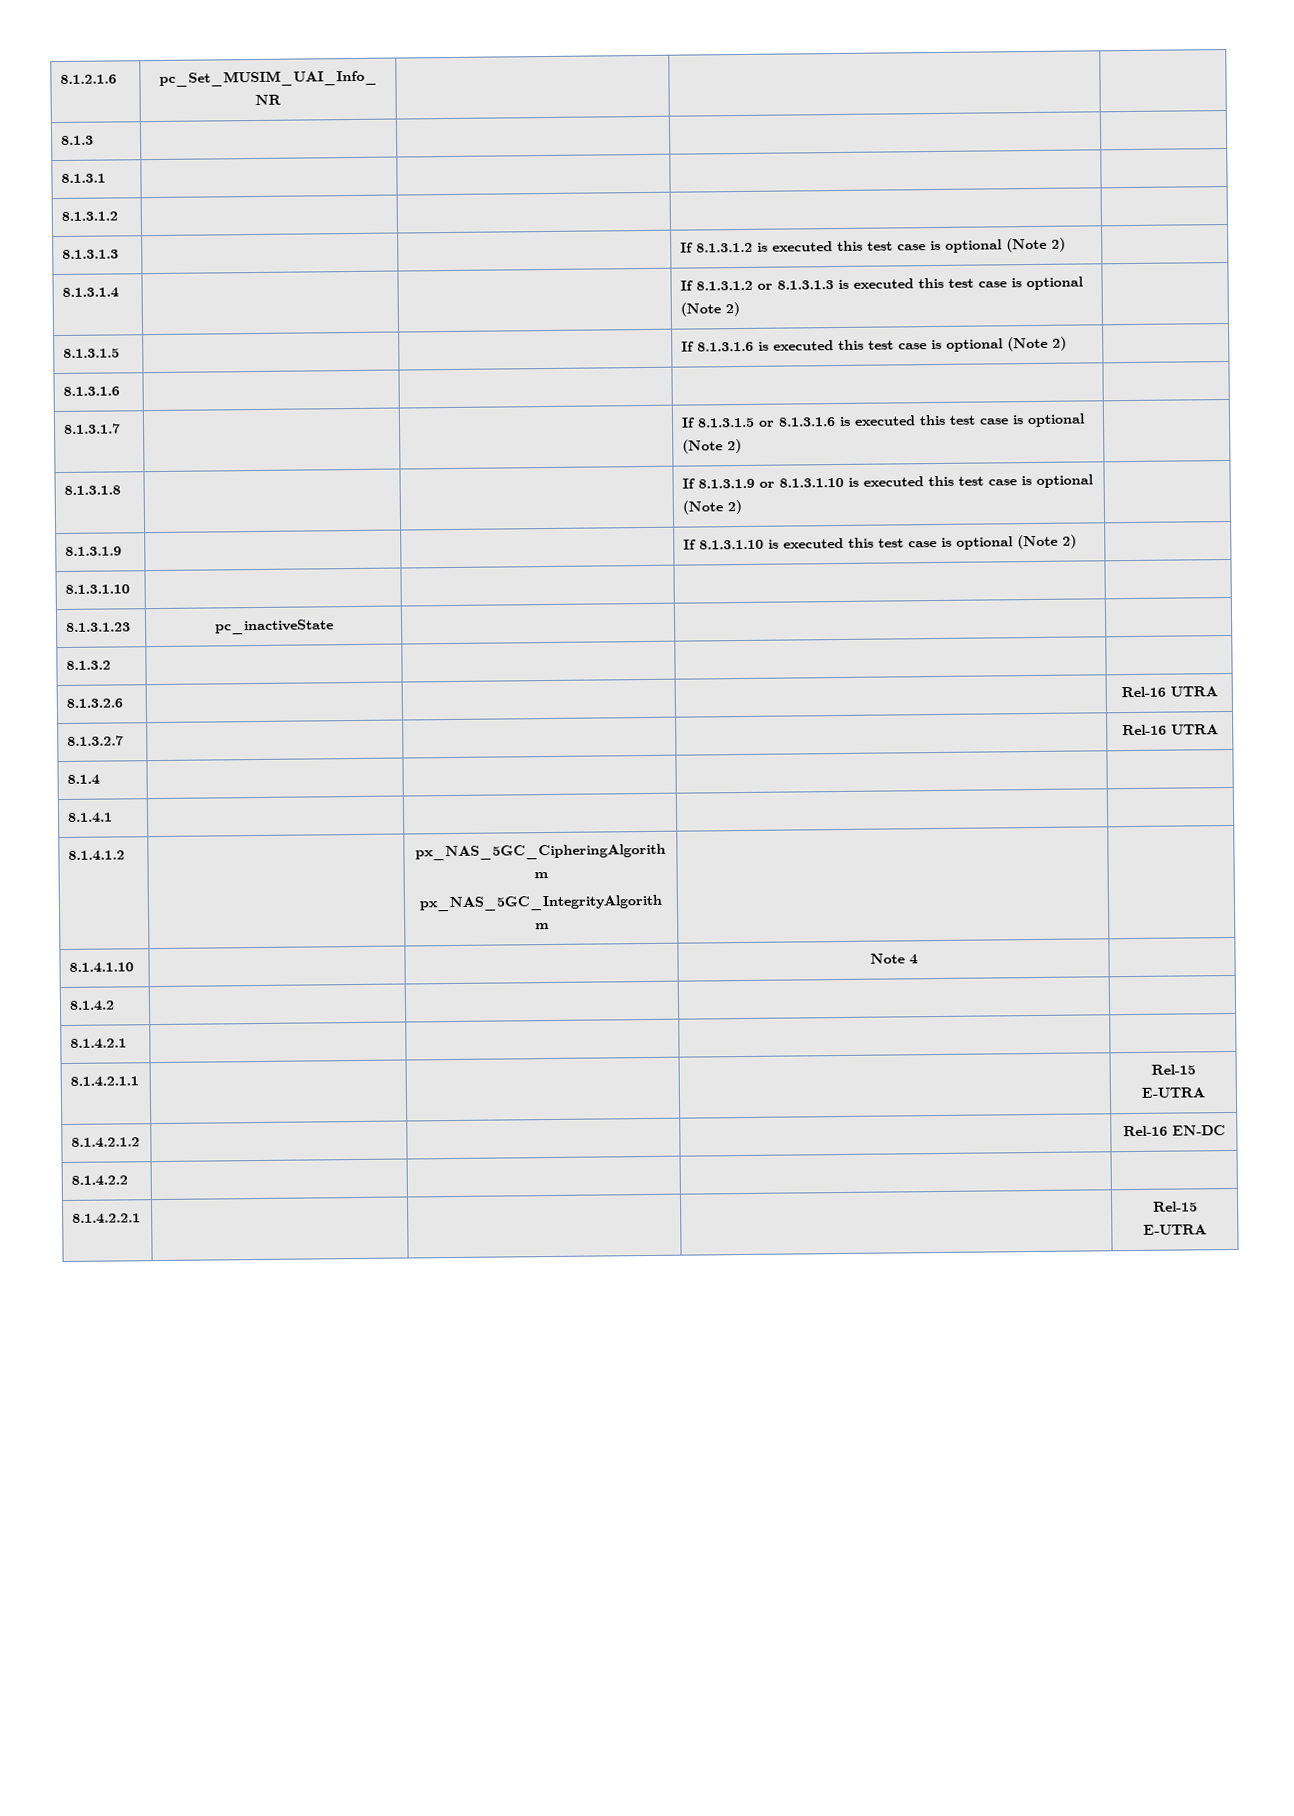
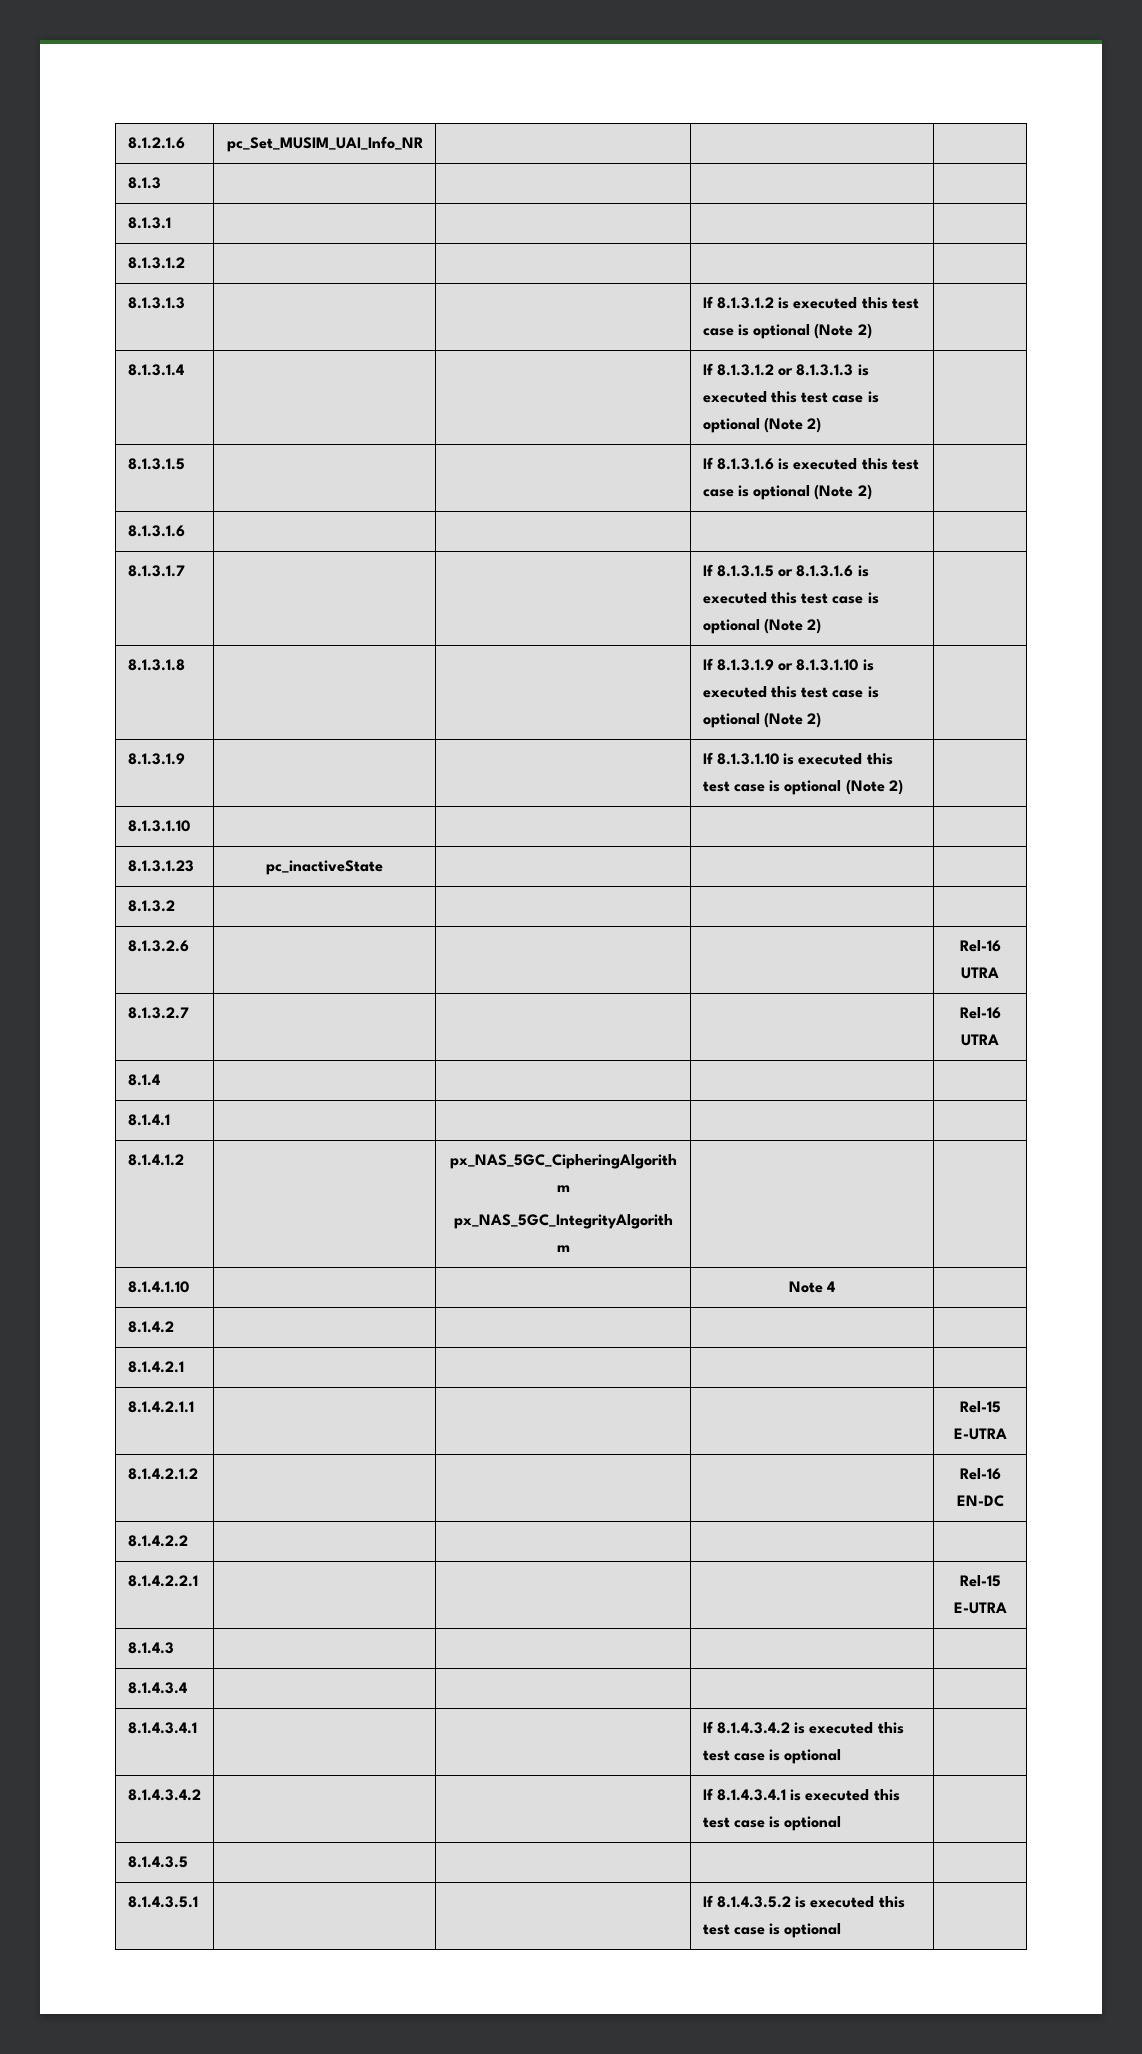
(1207, 1229) none -> [127,1642,174,1654] [127,1682,187,1694] [127,1722,197,1734] [702,1721,904,1734] [702,1749,842,1764] [127,1789,201,1801] [702,1788,900,1801] [702,1816,842,1831] [127,1856,188,1868] [127,1896,198,1908] [702,1895,905,1908] [702,1923,842,1938] // 8.1.4.3 | | | | // 8.1.4.3.4 | | | | // 8.1.4.3.4.1 | | | If 8.1.4.3.4.2 is executed this test case is optional | // 8.1.4.3.4.2 | | | If 8.1.4.3.4.1 is executed this test case is optional | // 8.1.4.3.5 | | | | // 8.1.4.3.5.1 | | | If 8.1.4.3.5.2 is executed this test case is optional |

